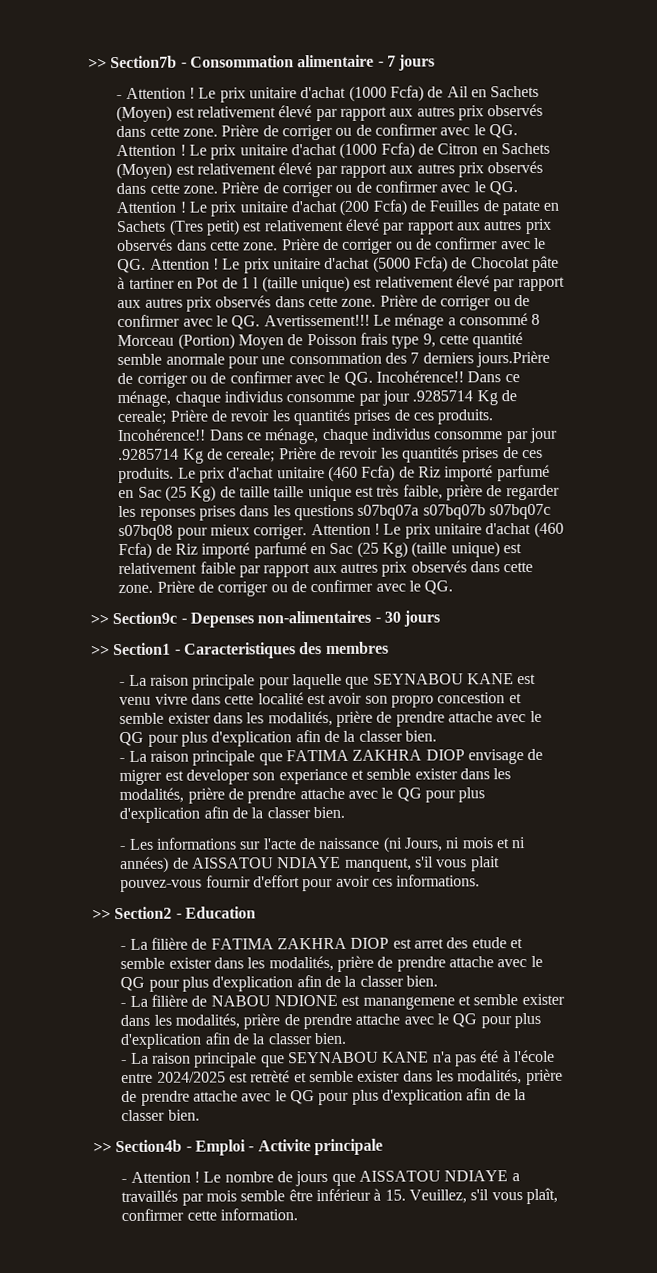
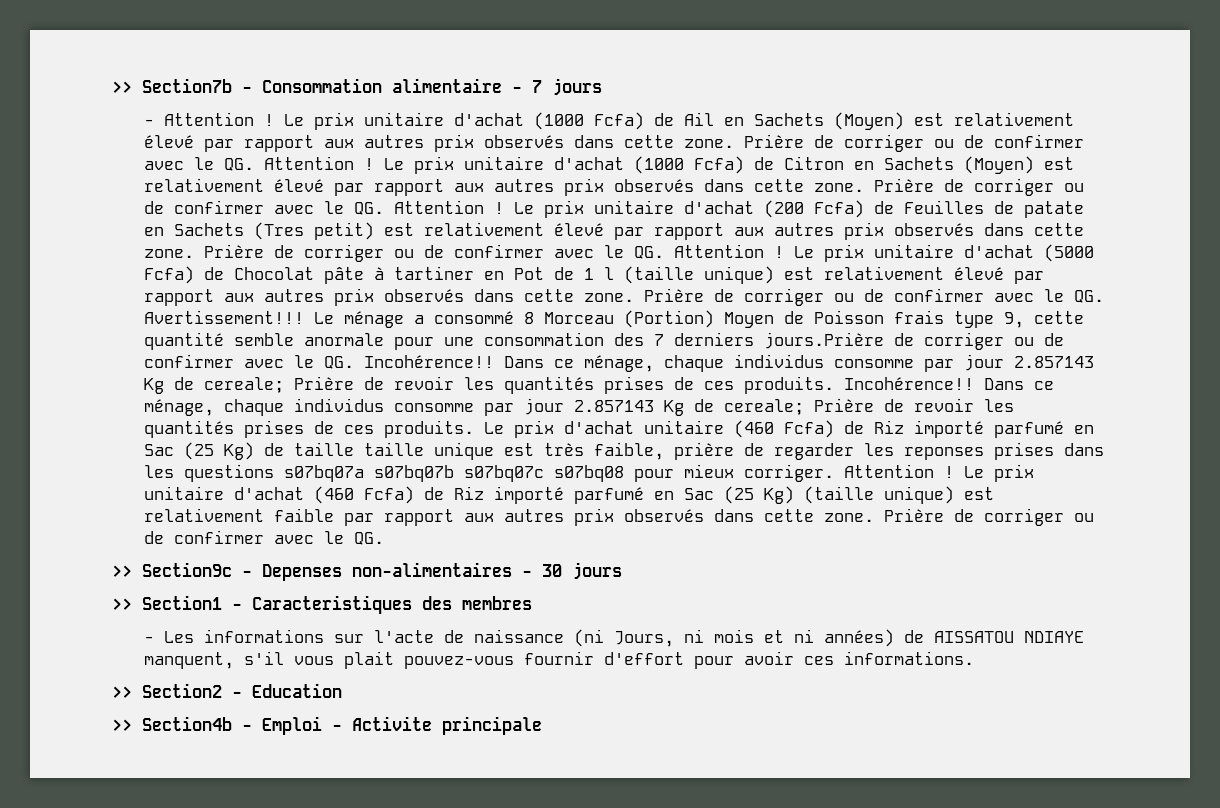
[412,390,474,402] .9285714 -> [1014,356,1095,368] 2.857143
[118,448,180,461] .9285714 -> [574,400,655,412] 2.857143
[119,673,537,690] [119,692,522,708] [119,710,542,727] [119,730,437,747] [119,748,544,766] [119,768,512,786] [119,787,486,804] [119,806,346,824] // - La raison principale pour laquelle que SEYNABOU KANE est venu vivre dans cette localité est avoir son propro concestion et semble exister dans les modalités, prière de prendre attache avec le QG pour plus d'explication afin de la classer bien. // - La raison principale que FATIMA ZAKHRA DIOP envisage de migrer est developer son experiance et semble exister dans les modalités, prière de prendre attache avec le QG pour plus d'explication afin de la classer bien. -> (532, 603) none
[120,937,523,951] [120,955,543,972] [120,975,438,992] [120,993,565,1010] [120,1012,541,1030] [120,1032,347,1050] [121,1049,555,1068] [121,1068,563,1086] [121,1088,526,1106] [121,1109,200,1122] // - La filière de FATIMA ZAKHRA DIOP est arret des etude et semble exister dans les modalités, prière de prendre attache avec le QG pour plus d'explication afin de la classer bien. // - La filière de NABOU NDIONE est manangemene et semble exister dans les modalités, prière de prendre attache avec le QG pour plus d'explication afin de la classer bien. // - La raison principale que SEYNABOU KANE n'a pas été à l'école entre 2024/2025 est retrèté et semble exister dans les modalités, prière de prendre attache avec le QG pour plus d'explication afin de la classer bien. -> (342, 690) none
[121,1170,520,1187] [121,1187,558,1206] [121,1208,299,1222] // - Attention ! Le nombre de jours que AISSATOU NDIAYE a travaillés par mois semble être inférieur à 15. Veuillez, s'il vous plaît, confirmer cette information. -> (542, 725) none

